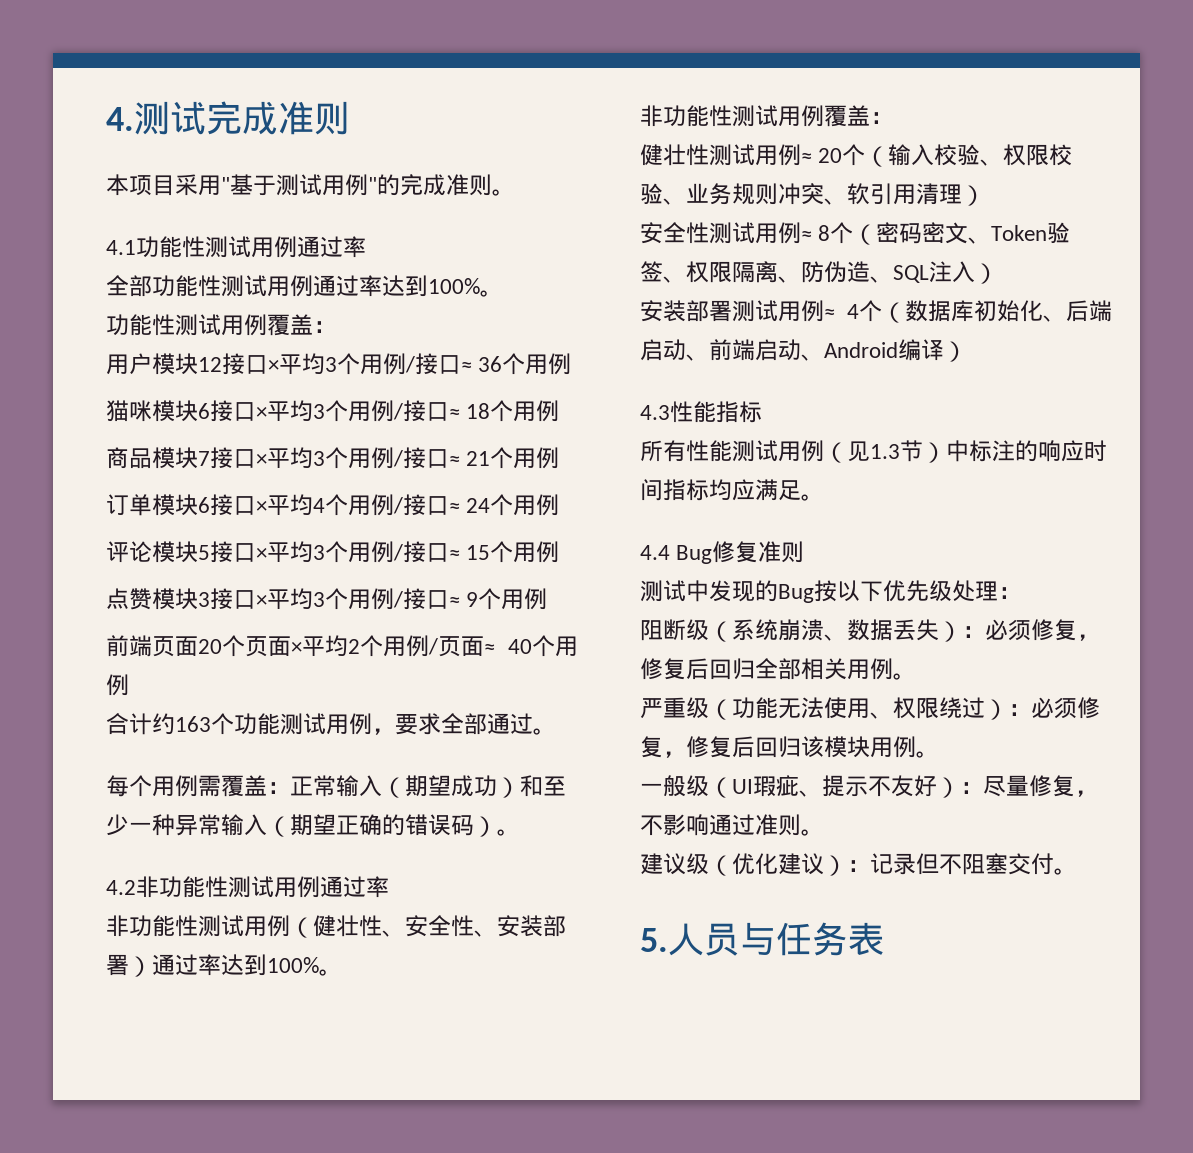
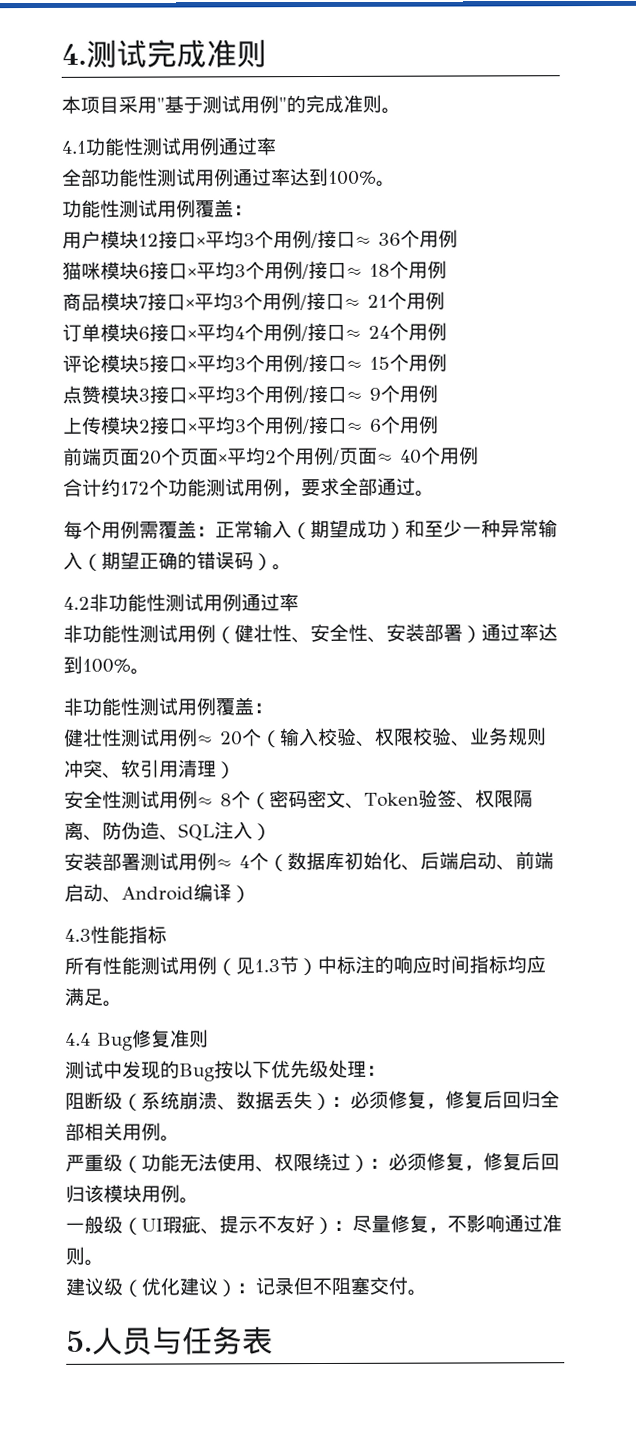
(548, 599) none -> [62,415,438,435] // 上传模块2接口×平均3个用例/接口≈ 6个用例
[175,716,211,732] 163 -> [120,481,150,495] 172

